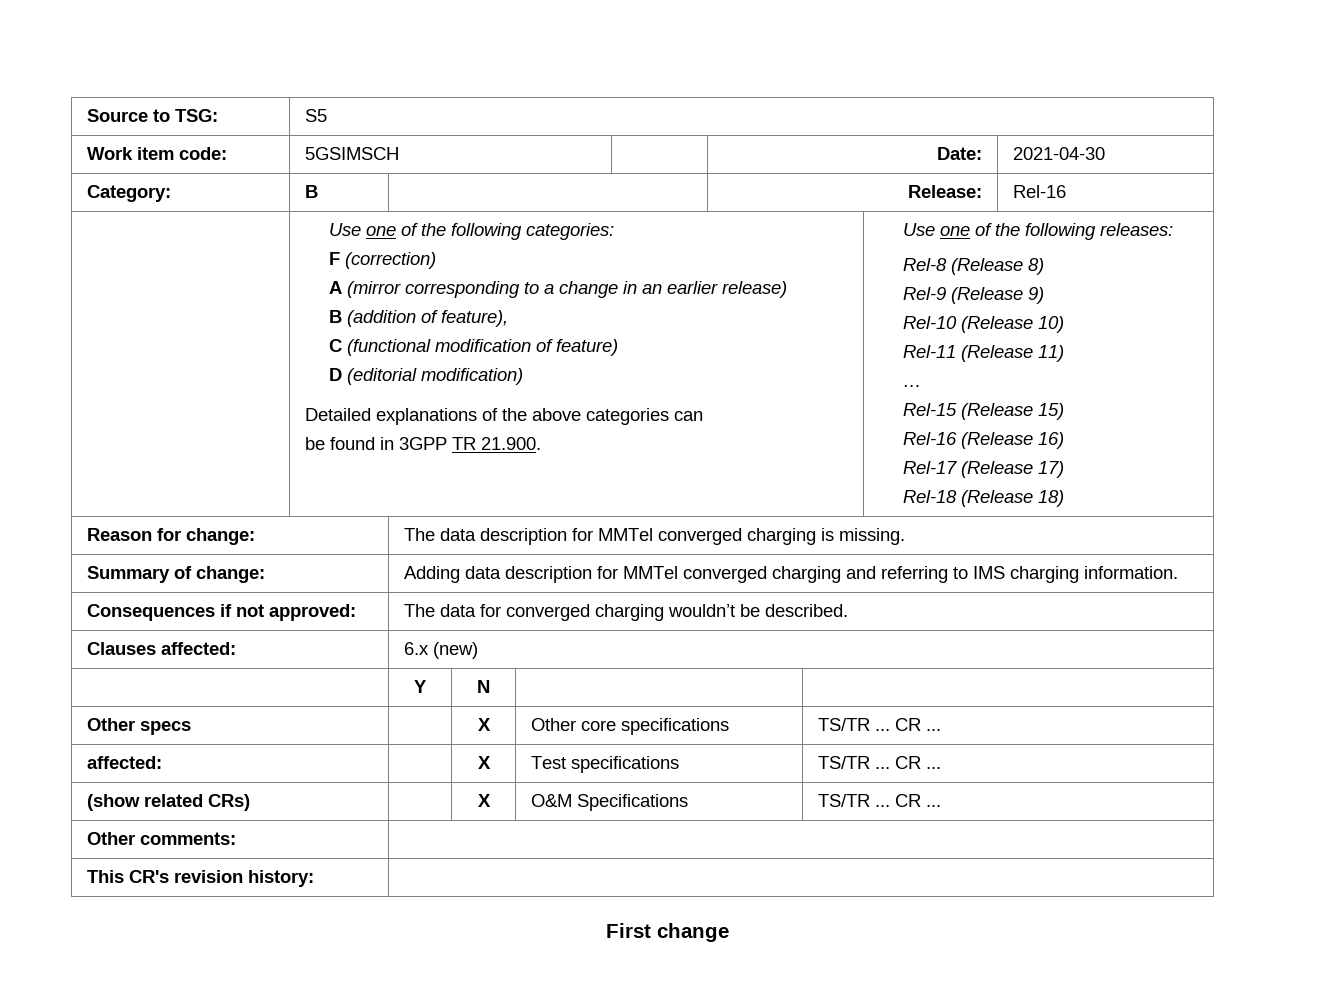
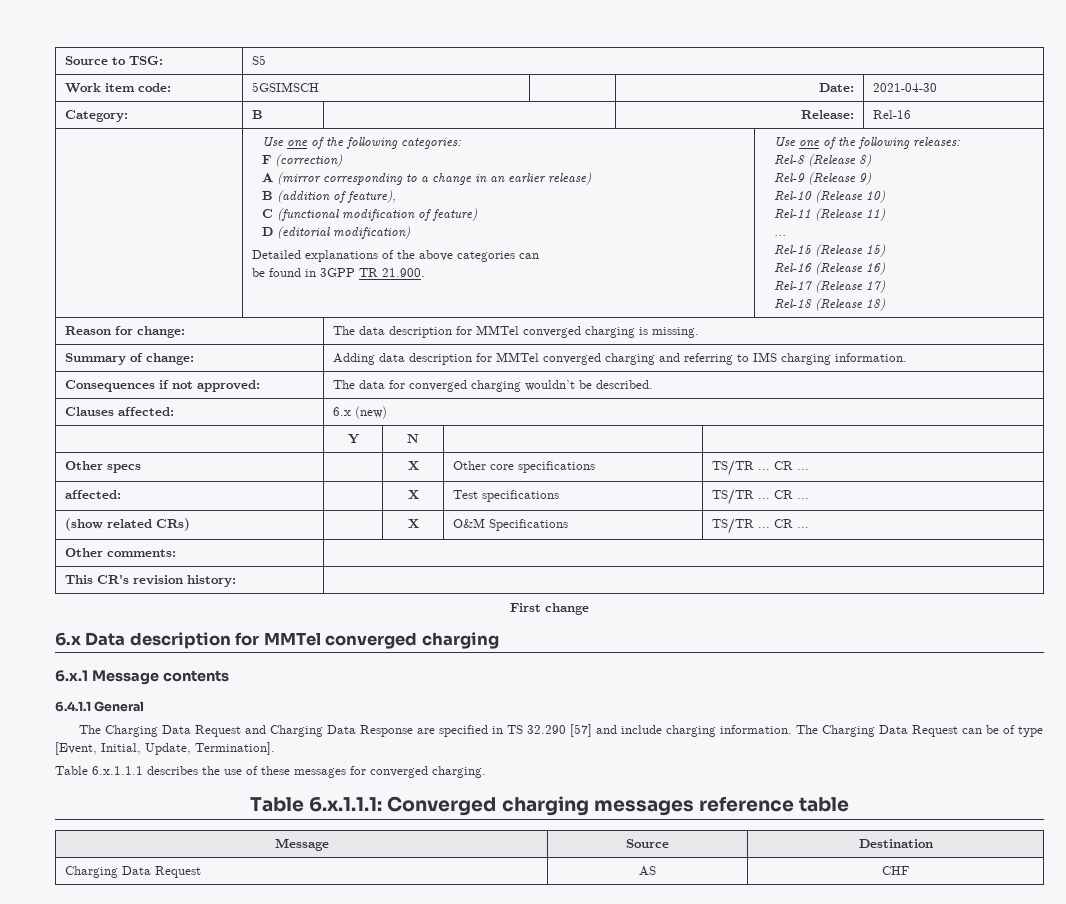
(729, 932) none -> [55,632,499,649] [55,670,229,685] [55,701,145,712] [78,724,1043,737] [55,742,275,755] [55,766,486,778] [250,796,849,816] [274,838,329,851] [626,839,669,848] [858,839,933,848] [64,866,201,878] [639,866,656,876] [882,866,909,875] // 6.x Data description for MMTel converged charging // 6.x.1 Message contents // 6.4.1.1 General // The Charging Data Request and Charging Data Response are specified in TS 32.290 [57] and include charging information. The Charging Data Request can be of type [Event, Initial, Update, Termination]. // Table 6.x.1.1.1 describes the use of these messages for converged charging. // Table 6.x.1.1.1: Converged charging messages reference table // Message | Source | Destination // Charging Data Request | AS | CHF

